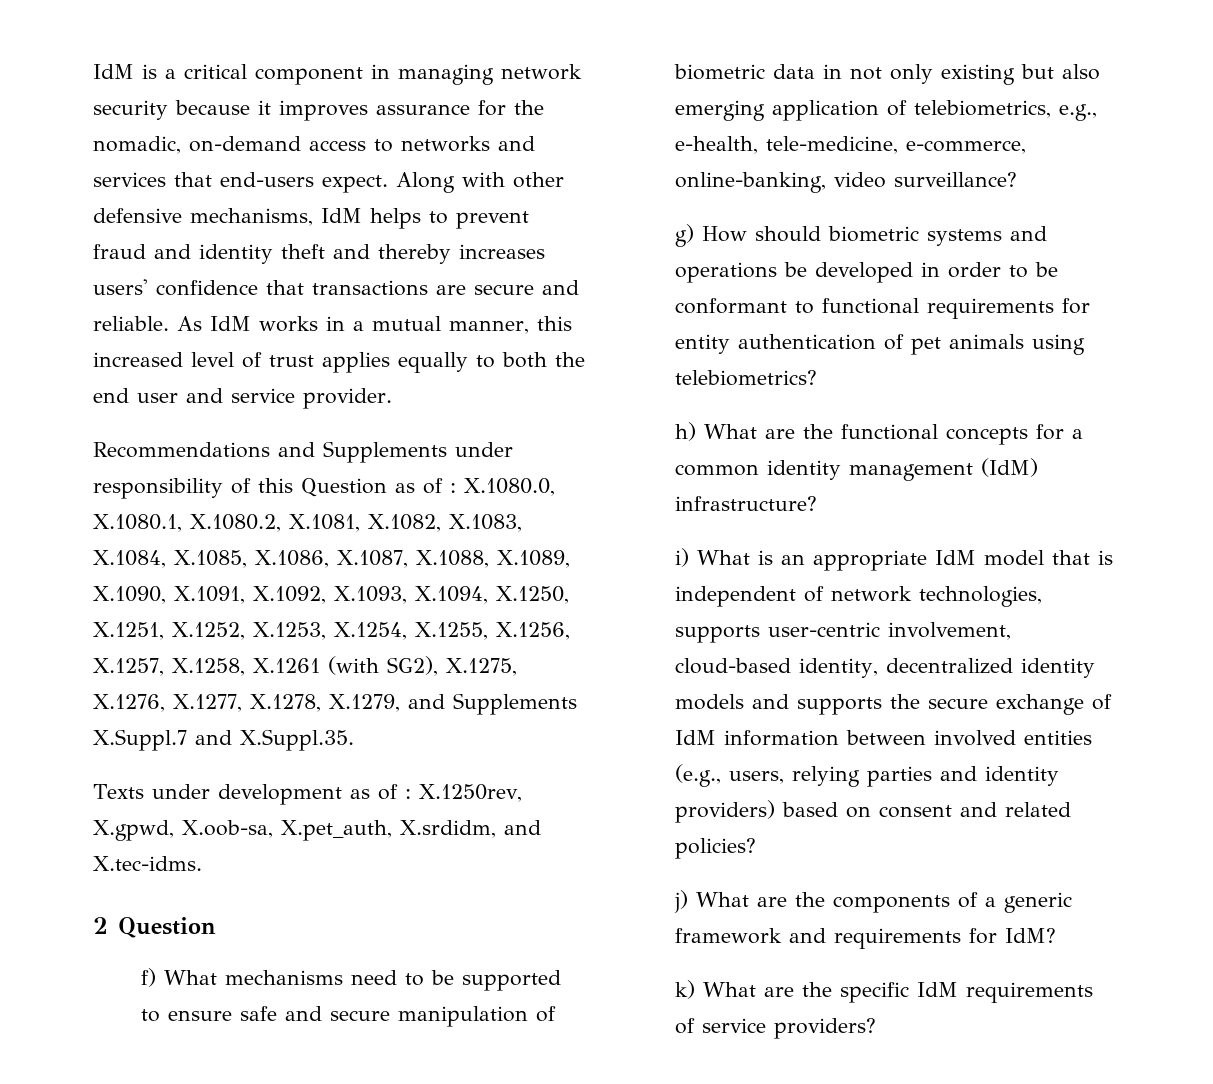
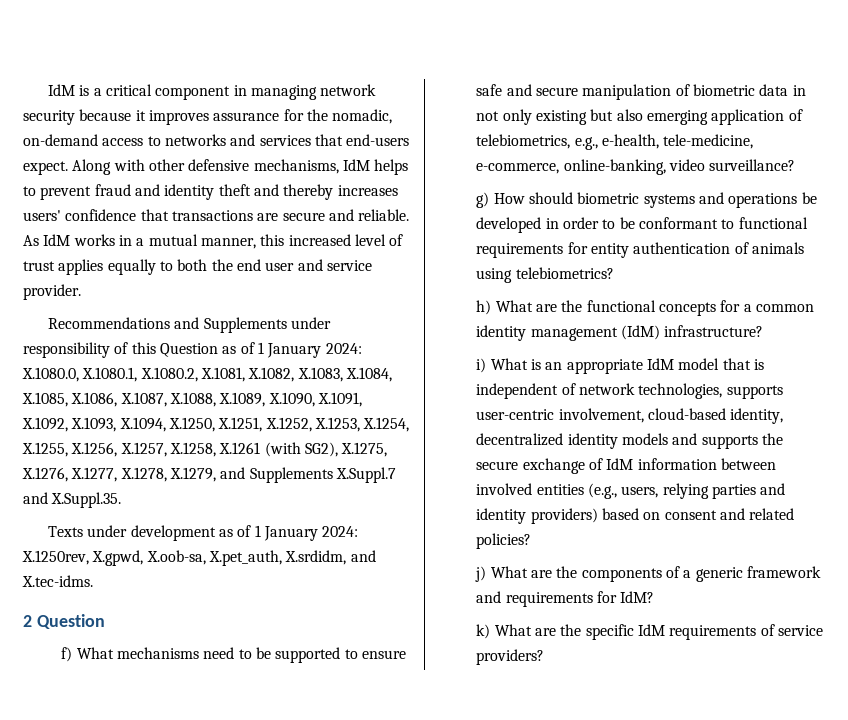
[450,483,456,493] : -> [257,342,362,358] 1 January 2024:
[404,789,411,799] : -> [254,525,359,541] 1 January 2024:
[911,337,942,355] pet -> (749, 248) none

